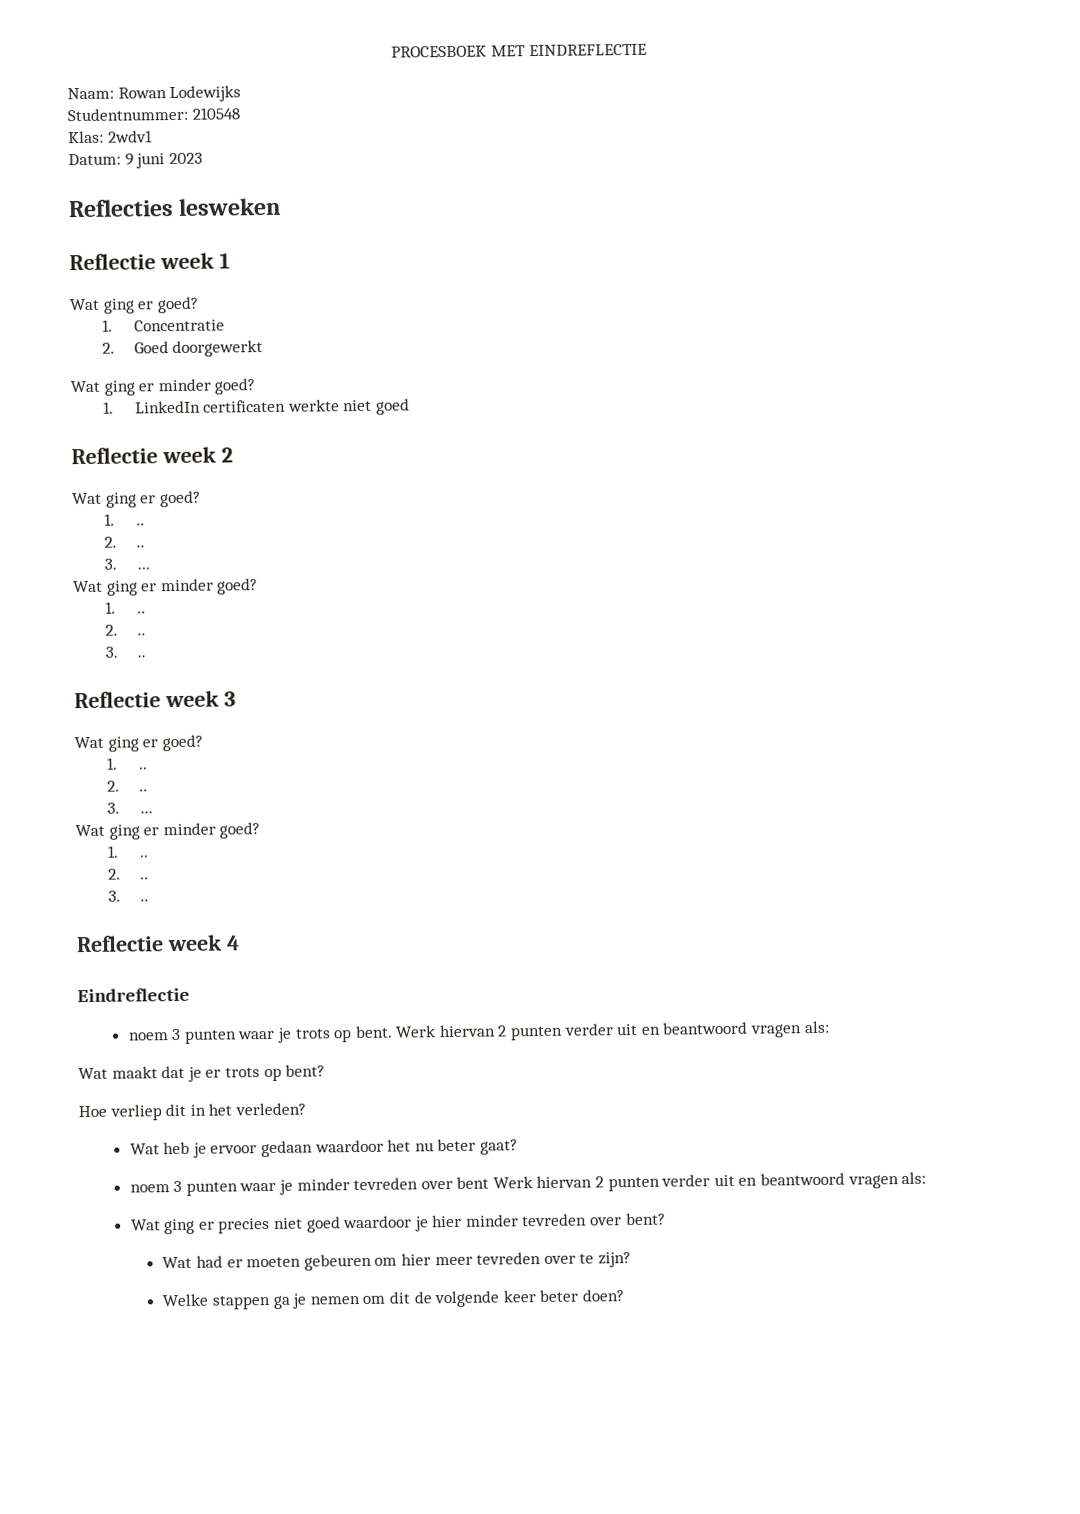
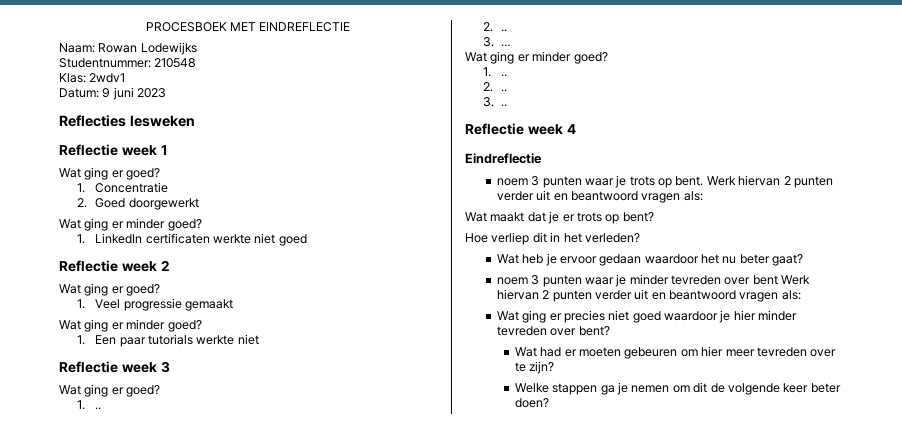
[135,523,145,526] [103,536,145,548] [103,558,150,570] [73,578,259,596] [104,601,146,614] [104,624,146,636] [104,646,146,658] .. // 2. .. // 3. … // Wat ging er minder goed? // 1. .. // 2. .. // 3. .. -> [95,298,233,311] [59,319,202,332] [77,334,259,347] Veel progressie gemaakt // Wat ging er minder goed? // 1. Een paar tutorials werkte niet

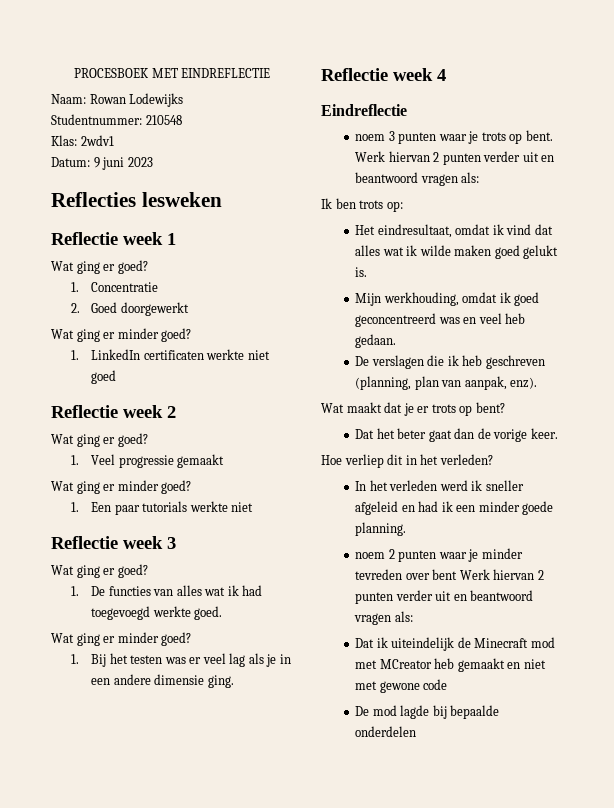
[95,407,102,410] [483,22,508,32] [483,37,512,47] [465,51,608,64] [483,67,508,77] [483,82,508,92] [483,97,508,107] .. // 2. .. // 3. … // Wat ging er minder goed? // 1. .. // 2. .. // 3. .. -> [91,585,263,596] [91,606,223,620] [51,632,192,646] [71,653,291,667] [91,674,234,688] De functies van alles wat ik had toegevoegd werkte goed. // Wat ging er minder goed? // 1. Bij het testen was er veel lag als je in een andere dimensie ging.
(703, 196) none -> [321,198,403,212] [355,224,553,238] [355,245,559,259] [355,267,368,277] [355,292,540,306] [355,313,526,327] [355,334,397,348] [355,355,545,369] [355,376,538,390] // Ik ben trots op: // Het eindresultaat, omdat ik vind dat alles wat ik wilde maken goed gelukt is. // Mijn werkhouding, omdat ik goed geconcentreerd was en veel heb gedaan. // De verslagen die ik heb geschreven (planning, plan van aanpak, enz).
(654, 217) none -> [355,428,558,442] // Dat het beter gaat dan de vorige keer.
[496,253,804,266] [496,275,540,285] Wat heb je ervoor gedaan waardoor het nu beter gaat? // noem 3 -> [355,480,524,491] [355,501,554,515] [355,522,407,536] [355,549,395,559] In het verleden werd ik sneller afgeleid en had ik een minder goede planning. // noem 2
[496,310,798,323] [496,326,610,336] [514,346,837,359] [514,361,555,374] [514,382,841,395] [514,398,549,408] Wat ging er precies niet goed waardoor je hier minder tevreden over bent? // Wat had er moeten gebeuren om hier meer tevreden over te zijn? // Welke stappen ga je nemen om dit de volgende keer beter doen? -> [355,637,555,651] [355,658,546,672] [355,679,448,693] [355,705,500,719] [355,726,417,737] Dat ik uiteindelijk de Minecraft mod met MCreator heb gemaakt en niet met gewone code // De mod lagde bij bepaalde onderdelen

